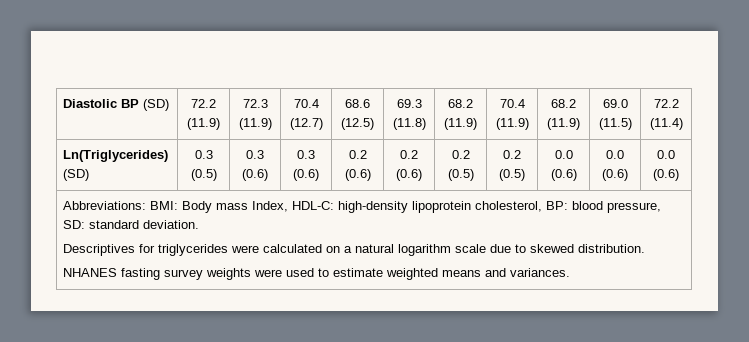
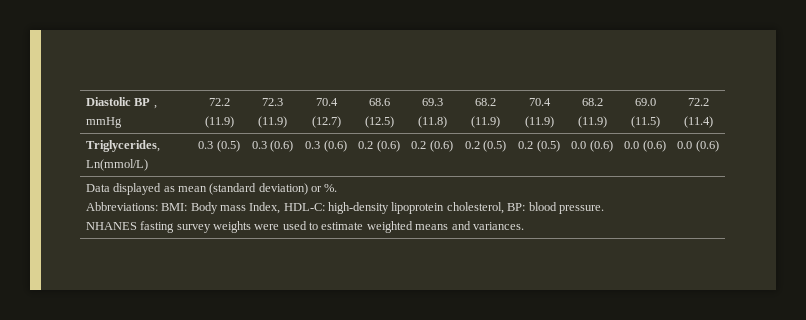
[142,99,169,111] (SD) -> [153,105,157,109] [85,117,122,128] , mmHg
[62,150,168,162] [62,169,89,181] Ln(Triglycerides) (SD) -> [85,140,160,152] [85,159,148,171] Triglycerides, Ln(mmol/L)
(679, 175) none -> [85,183,338,195] Data displayed as mean (standard deviation) or %. //
[606,202,661,213] [62,220,199,229] [62,244,645,256] pressure, SD: standard deviation. // Descriptives for triglycerides were calculated on a natural logarithm scale due to skewed distribution. -> [558,205,604,214] pressure.

